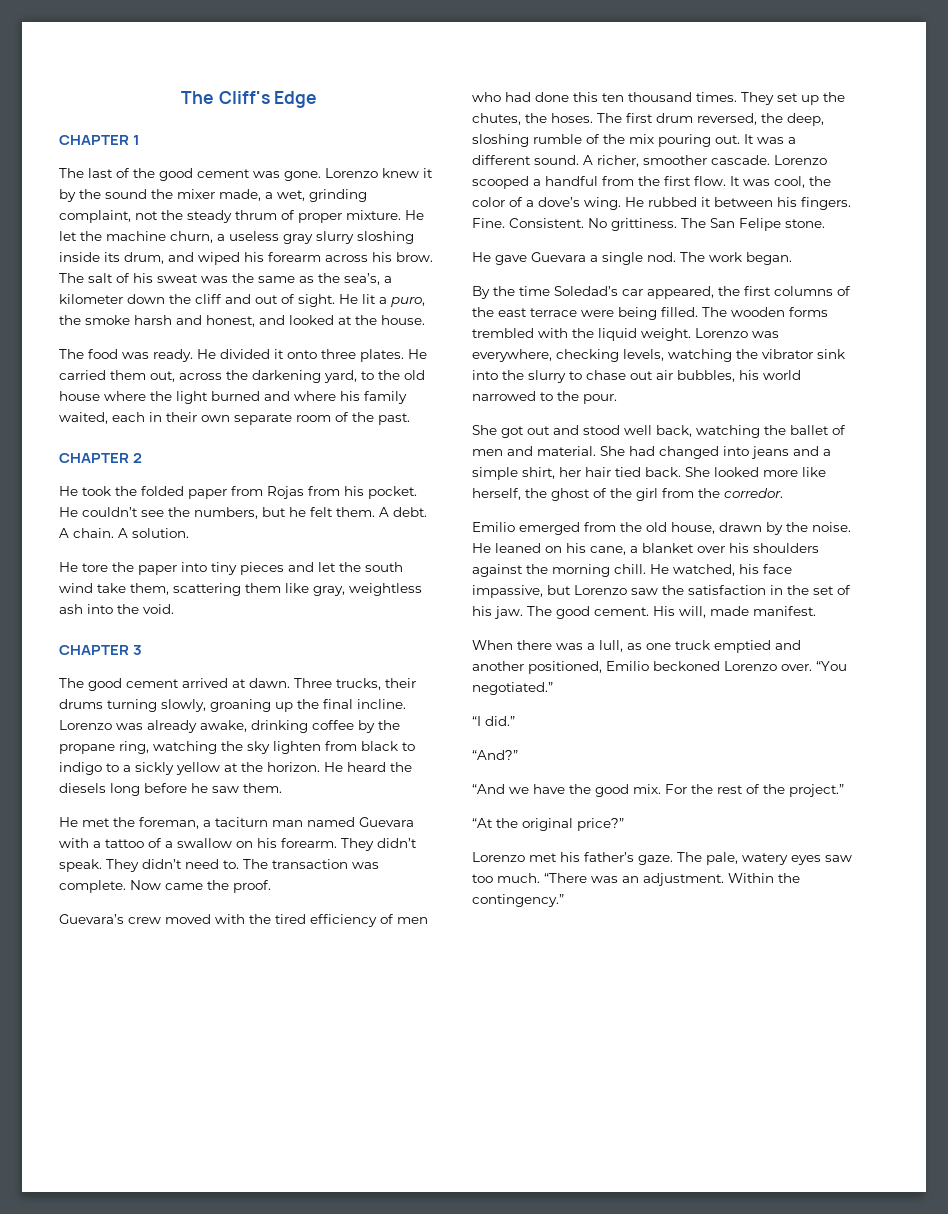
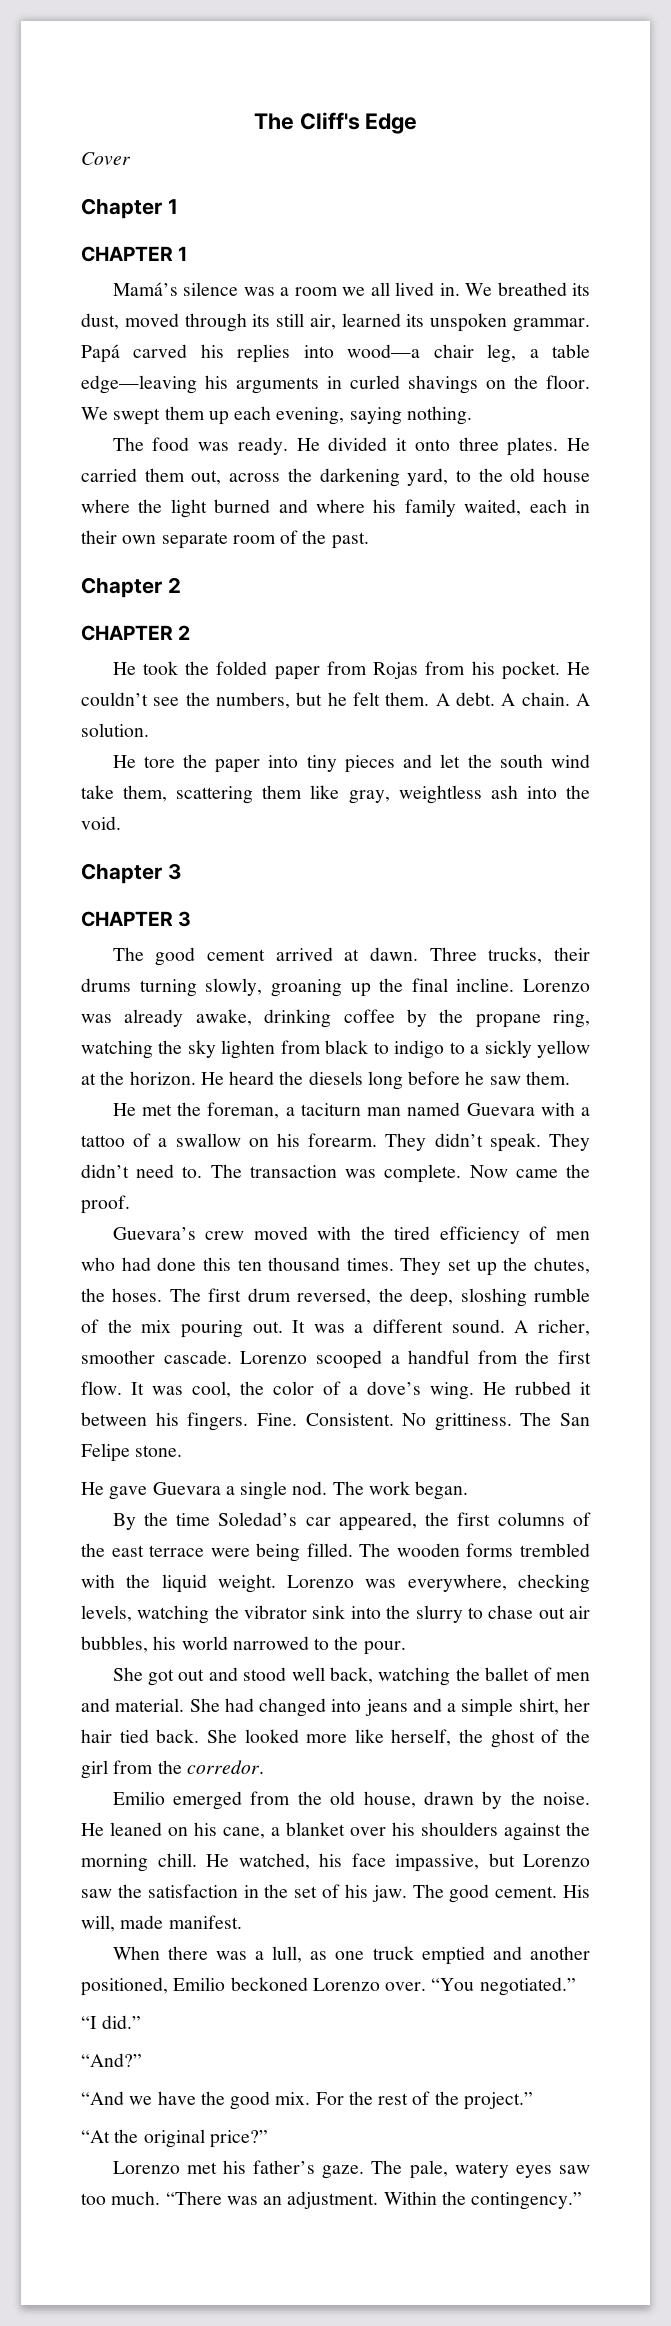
(318, 99) none -> [81,152,131,165] [81,198,178,219] // Cover // Chapter 1
[59,168,433,181] [59,189,367,202] [59,210,424,223] [59,231,414,244] [59,252,433,265] [59,273,392,285] [59,294,425,307] [59,315,425,327] The last of the good cement was gone. Lorenzo knew it by the sound the mixer made, a wet, grinding complaint, not the steady thrum of proper mixture. He let the machine churn, a useless gray slurry sloshing inside its drum, and wiped his forearm across his brow. The salt of his sweat was the same as the sea’s, a kilometer down the cliff and out of sight. He lit a puro, the smoke harsh and honest, and looked at the house. -> [112,282,590,296] [81,313,590,332] [81,344,590,363] [81,375,590,394] [81,406,472,425] Mamá’s silence was a room we all lived in. We breathed its dust, moved through its still air, learned its unspoken grammar. Papá carved his replies into wood—a chair leg, a table edge—leaving his arguments in curled shavings on the floor. We swept them up each evening, saying nothing.
(410, 419) none -> [81,577,181,598] // Chapter 2
(174, 609) none -> [81,863,181,884] // Chapter 3

